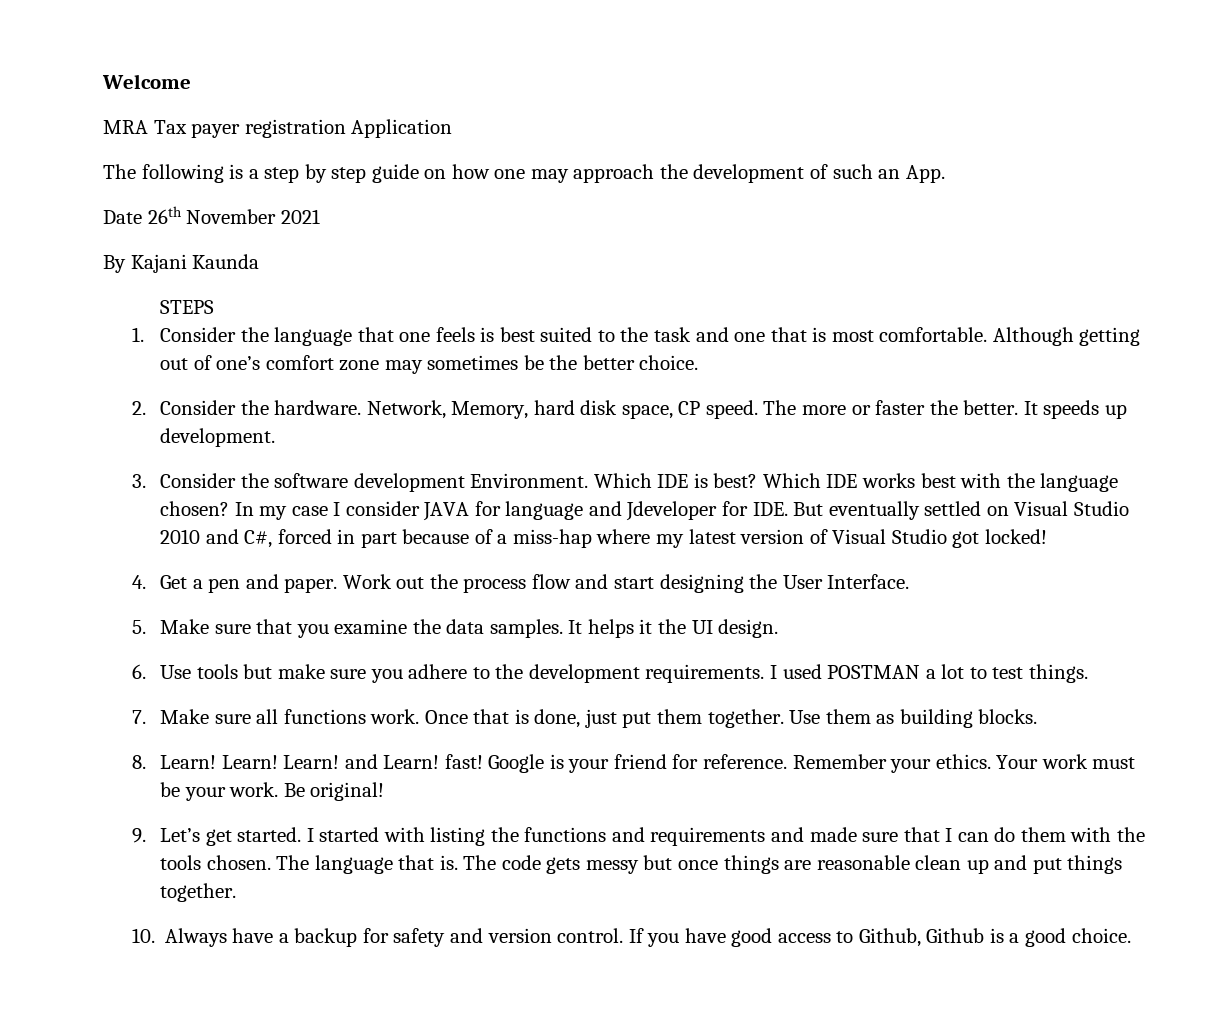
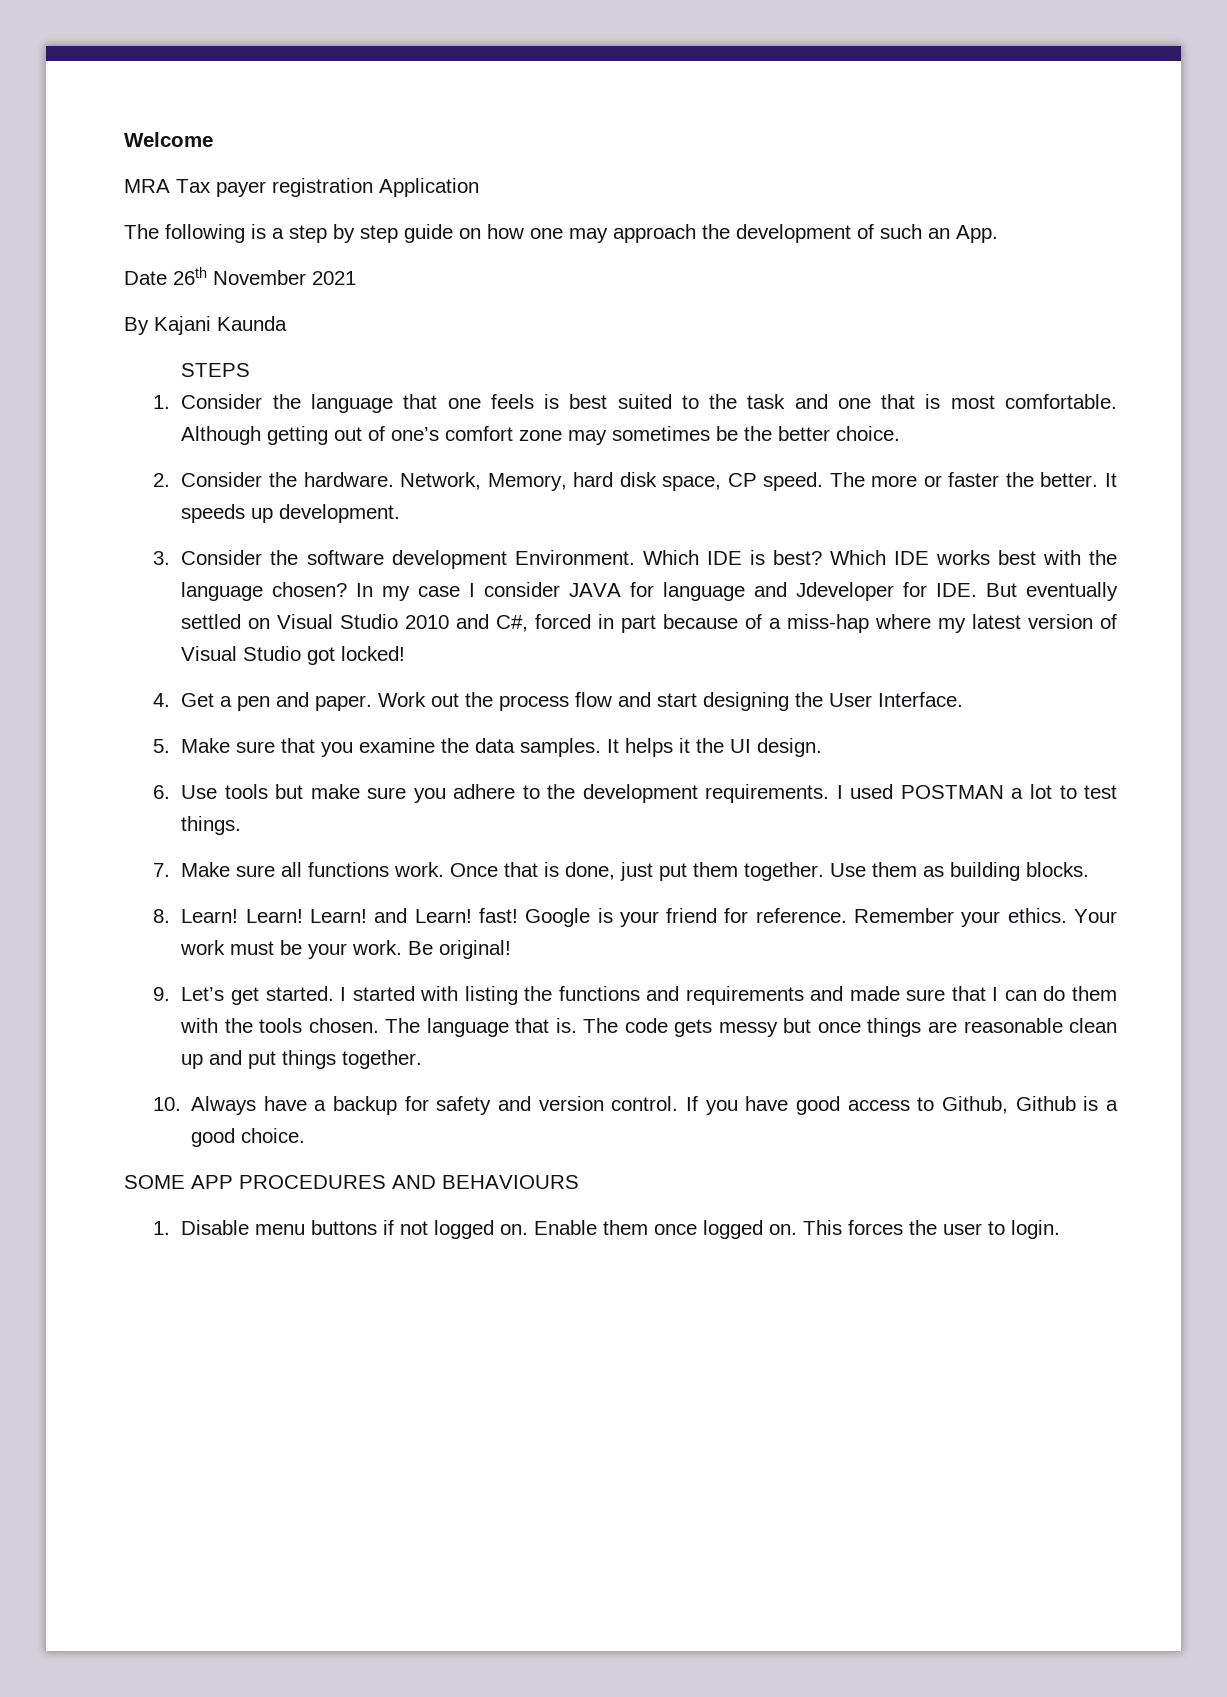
(1131, 935) none -> [124,1175,579,1189] [152,1220,1061,1239] // SOME APP PROCEDURES AND BEHAVIOURS // 1. Disable menu buttons if not logged on. Enable them once logged on. This forces the user to login.

